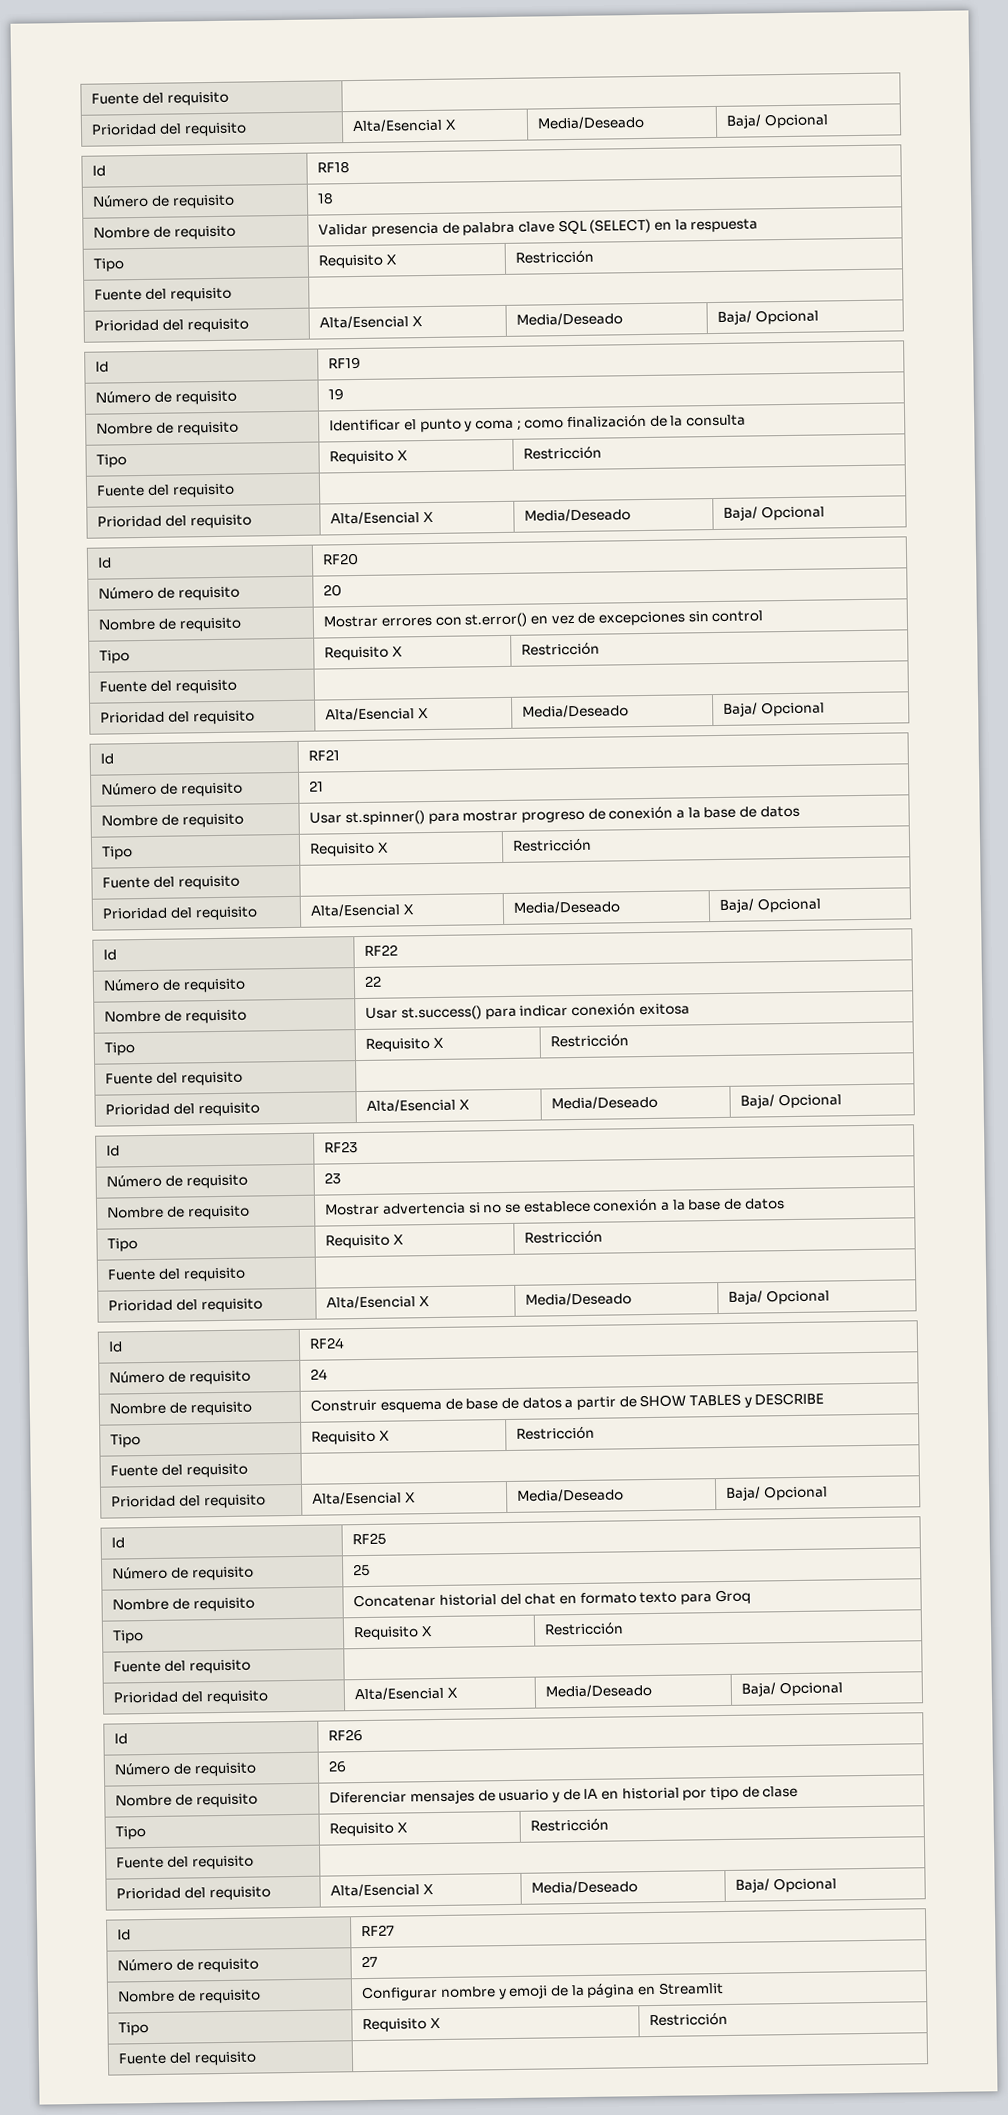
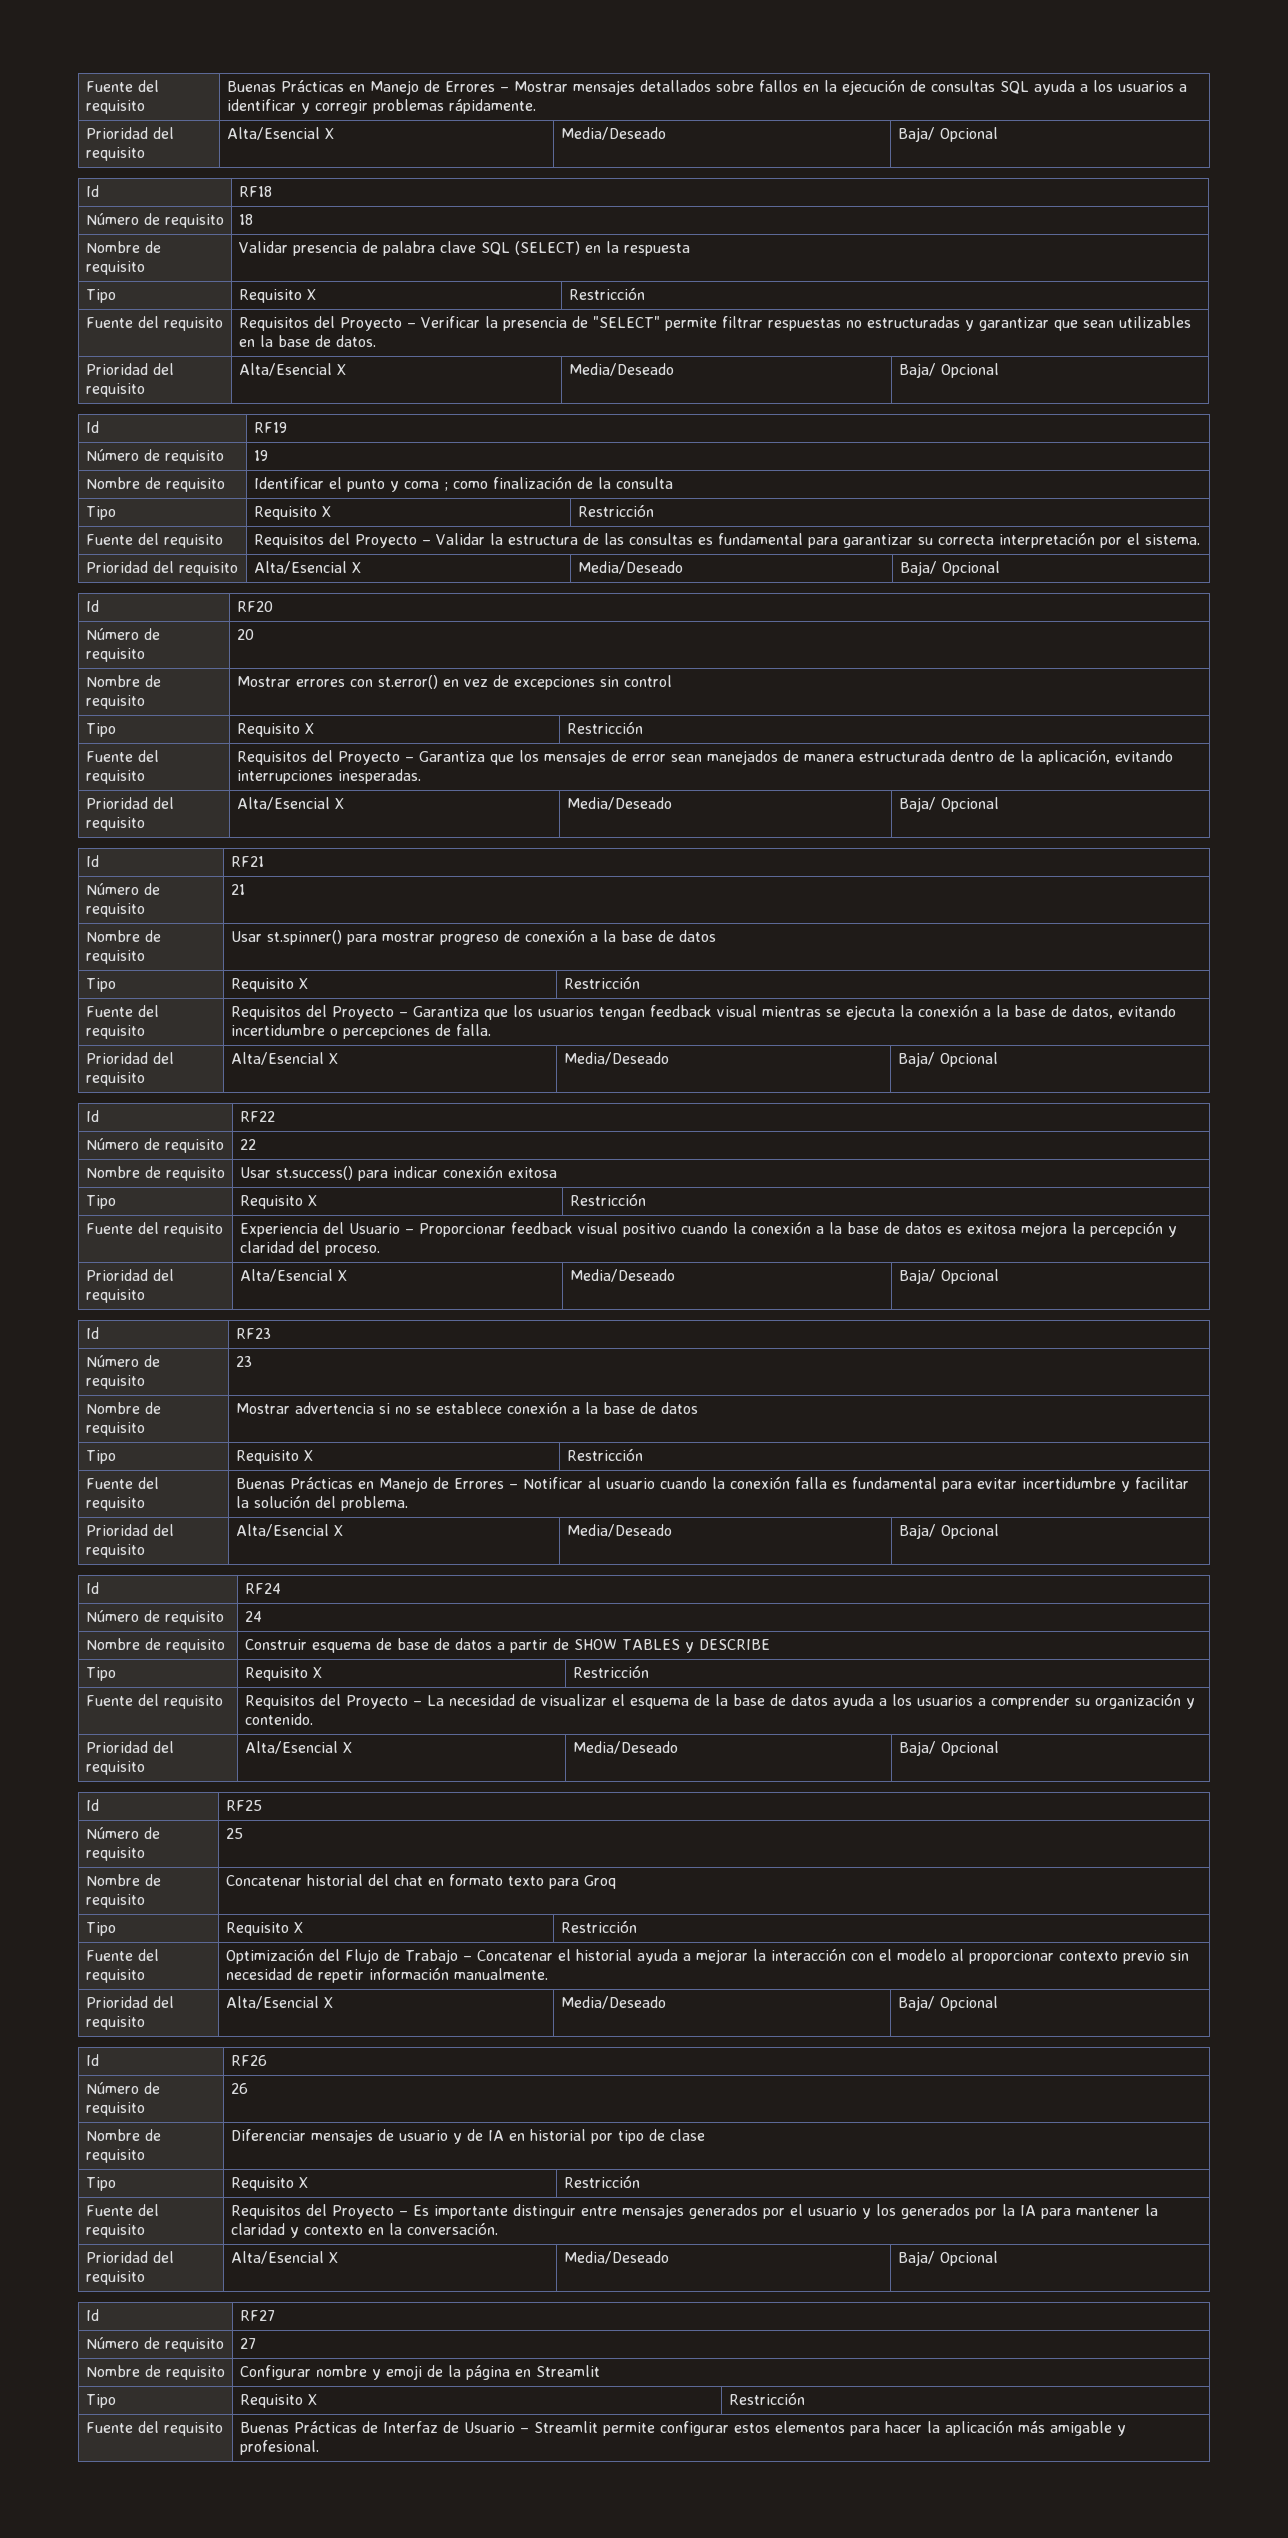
[91,91,229,106] Fuente del requisito | -> [85,80,159,92] [85,100,145,114] [226,79,1187,95] [226,99,536,114] Fuente del requisito | Buenas Prácticas en Manejo de Errores – Mostrar mensajes detallados sobre fallos en la ejecución de consultas SQL ayuda a los usuarios a identificar y corregir problemas rápidamente.
(232, 294) none -> [238,316,1191,331] [238,335,376,347] Requisitos del Proyecto – Verificar la presencia de "SELECT" permite filtrar respuestas no estructuradas y garantizar que sean utilizables en la base de datos.
(235, 490) none -> [253,532,1200,548] Requisitos del Proyecto – Validar la estructura de las consultas es fundamental para garantizar su correcta interpretación por el sistema.
(237, 686) none -> [236,749,1173,765] [236,769,421,784] Requisitos del Proyecto – Garantiza que los mensajes de error sean manejados de manera estructurada dentro de la aplicación, evitando interrupciones inesperadas.
(240, 882) none -> [230,1004,1176,1020] [230,1024,491,1039] Requisitos del Proyecto – Garantiza que los usuarios tengan feedback visual mientras se ejecuta la conexión a la base de datos, evitando incertidumbre o percepciones de falla.
(243, 1078) none -> [239,1221,1177,1237] [239,1241,380,1256] Experiencia del Usuario – Proporcionar feedback visual positivo cuando la conexión a la base de datos es exitosa mejora la percepción y claridad del proceso.
(246, 1274) none -> [235,1476,1189,1492] [235,1495,408,1511] Buenas Prácticas en Manejo de Errores – Notificar al usuario cuando la conexión falla es fundamental para evitar incertidumbre y facilitar la solución del problema.
(248, 1470) none -> [244,1693,1195,1709] [244,1713,313,1725] Requisitos del Proyecto – La necesidad de visualizar el esquema de la base de datos ayuda a los usuarios a comprender su organización y contenido.
(251, 1666) none -> [225,1948,1189,1964] [225,1967,548,1983] Optimización del Flujo de Trabajo – Concatenar el historial ayuda a mejorar la interacción con el modelo al proporcionar contexto previo sin necesidad de repetir información manualmente.
(254, 1862) none -> [230,2204,1158,2219] [230,2222,498,2238] Requisitos del Proyecto – Es importante distinguir entre mensajes generados por el usuario y los generados por la IA para mantener la claridad y contexto en la conversación.
(257, 2058) none -> [239,2420,1126,2436] [239,2440,319,2455] Buenas Prácticas de Interfaz de Usuario – Streamlit permite configurar estos elementos para hacer la aplicación más amigable y profesional.

